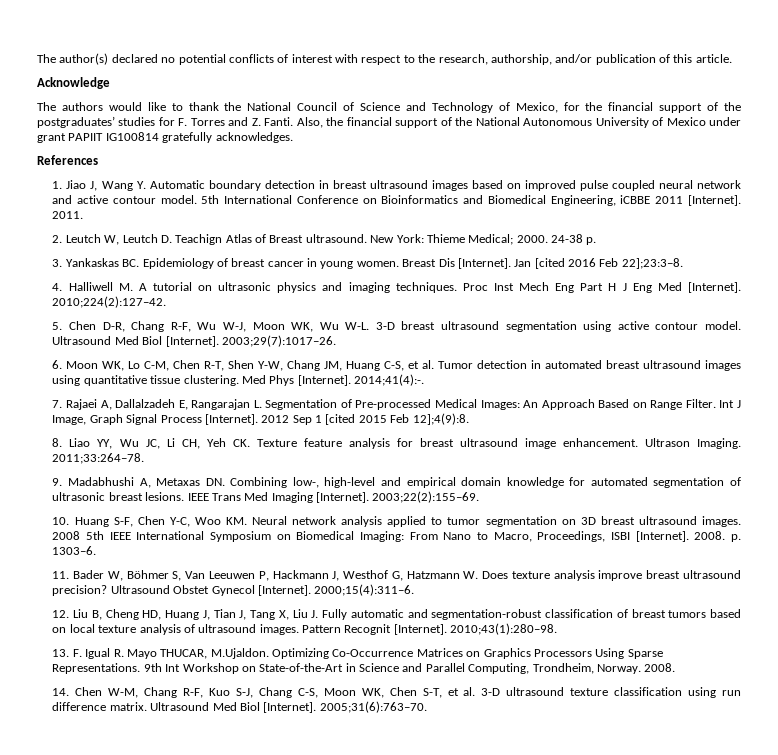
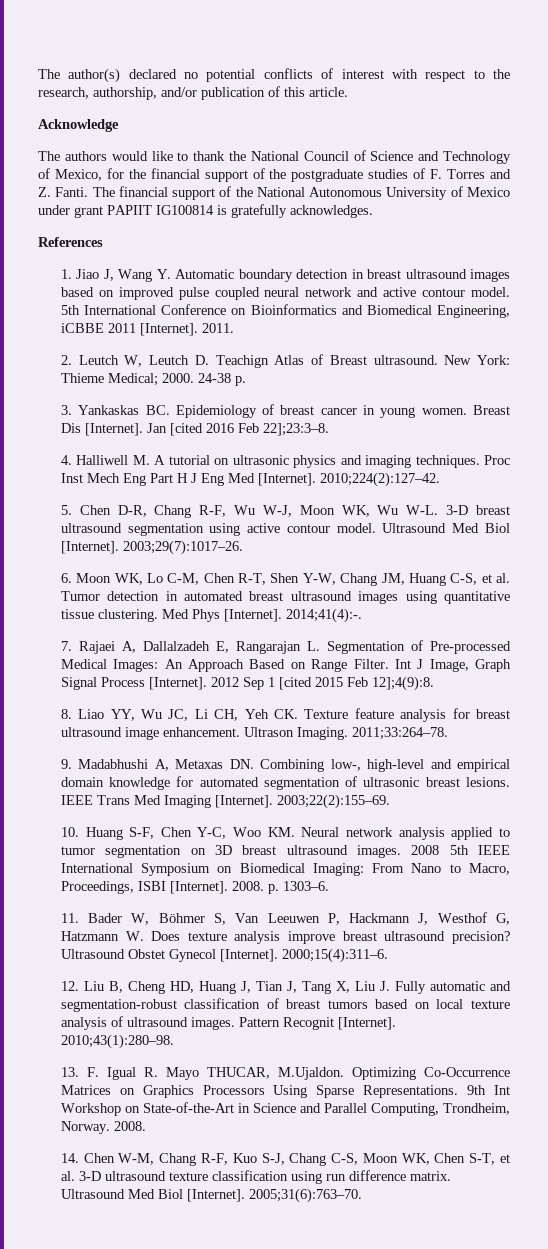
[37,116,175,128] postgraduates’ studies for -> [291,168,426,182] postgraduate studies of
[296,117,344,128] Also, the -> [92,187,115,197] The
(159, 136) none -> [217,205,227,215] is

